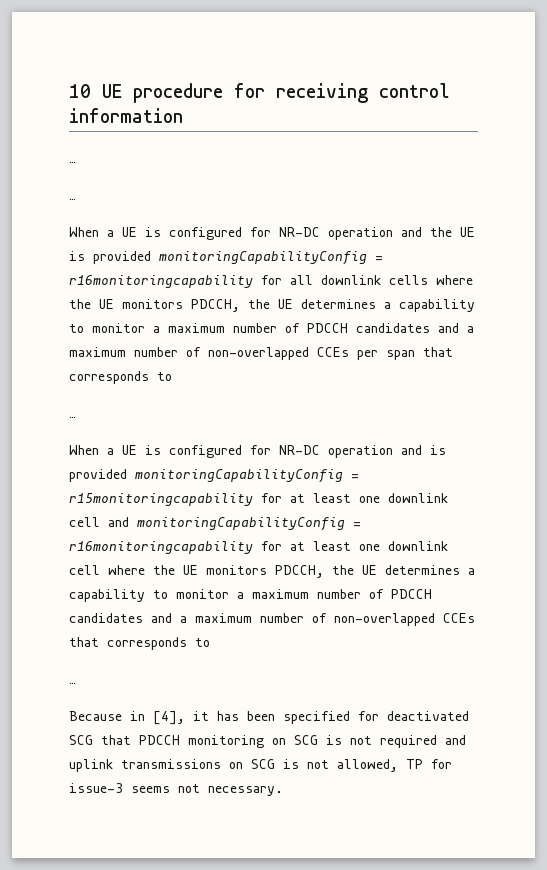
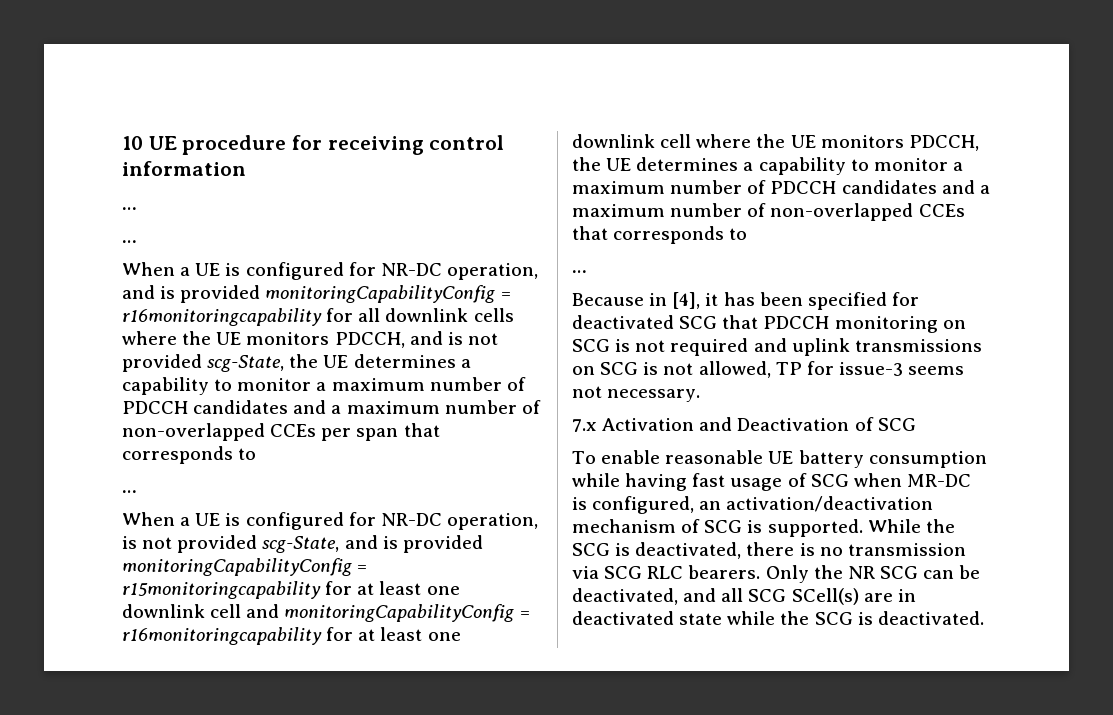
[328,227,475,240] operation and the UE -> [446,263,538,280] [122,285,155,299] operation, and
(240, 305) none -> [409,331,498,345] [122,354,285,372] and is not provided scg-State,
[328,445,393,458] operation -> [446,513,538,530] [122,535,340,553] operation, is not provided scg-State,
(283, 791) none -> [572,417,916,432] [572,450,987,468] [572,473,971,491] [572,496,934,514] [572,519,955,537] [572,542,966,559] [572,565,981,583] [572,588,916,605] [572,611,984,625] // 7.x Activation and Deactivation of SCG // To enable reasonable UE battery consumption while having fast usage of SCG when MR-DC is configured, an activation/deactivation mechanism of SCG is supported. While the SCG is deactivated, there is no transmission via SCG RLC bearers. Only the NR SCG can be deactivated, and all SCG SCell(s) are in deactivated state while the SCG is deactivated.

